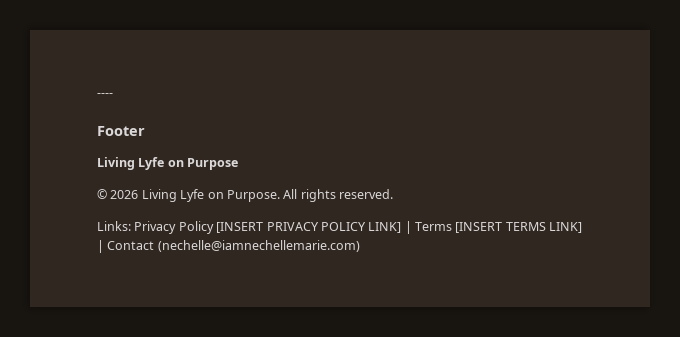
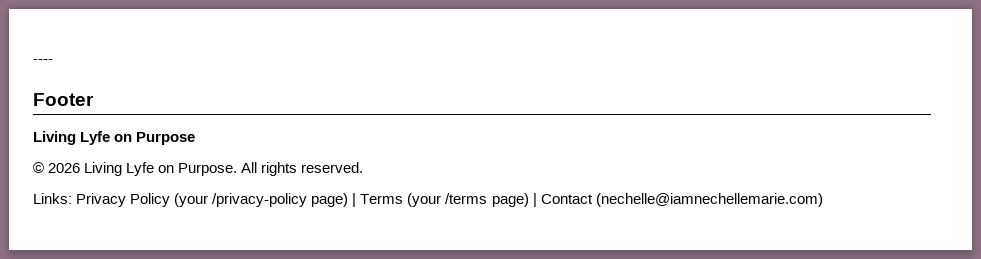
[216,221,583,234] [INSERT PRIVACY POLICY LINK] | Terms [INSERT TERMS LINK] -> [174,193,529,207] (your /privacy-policy page) | Terms (your /terms page)

